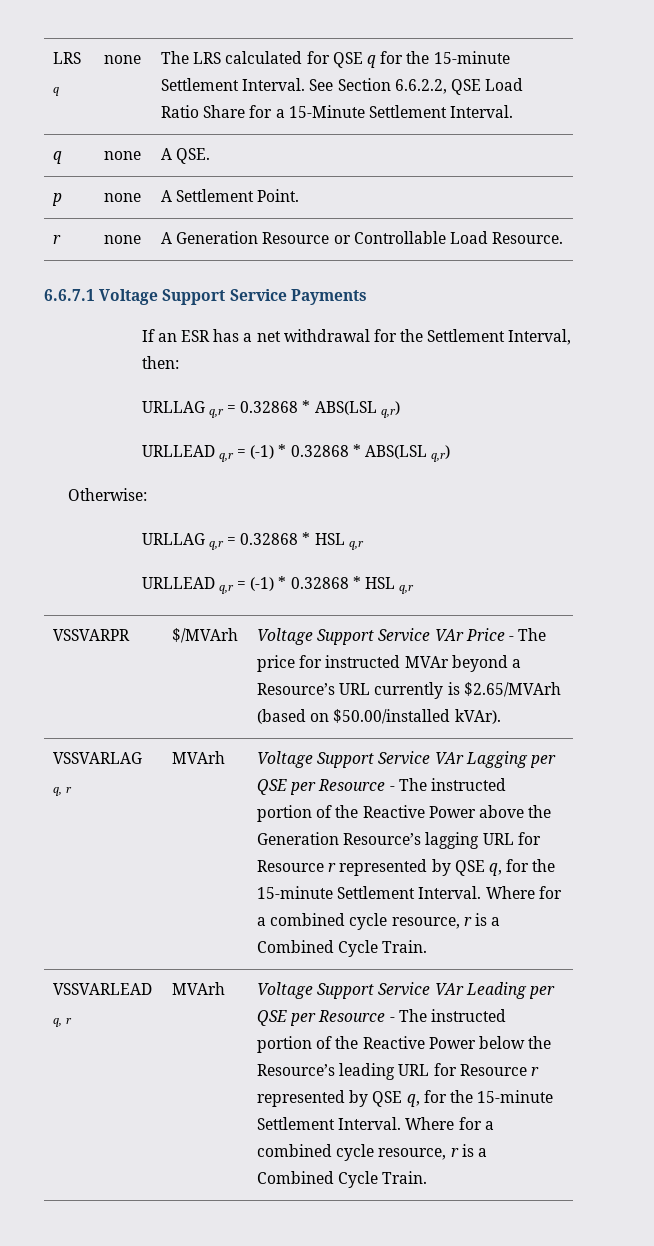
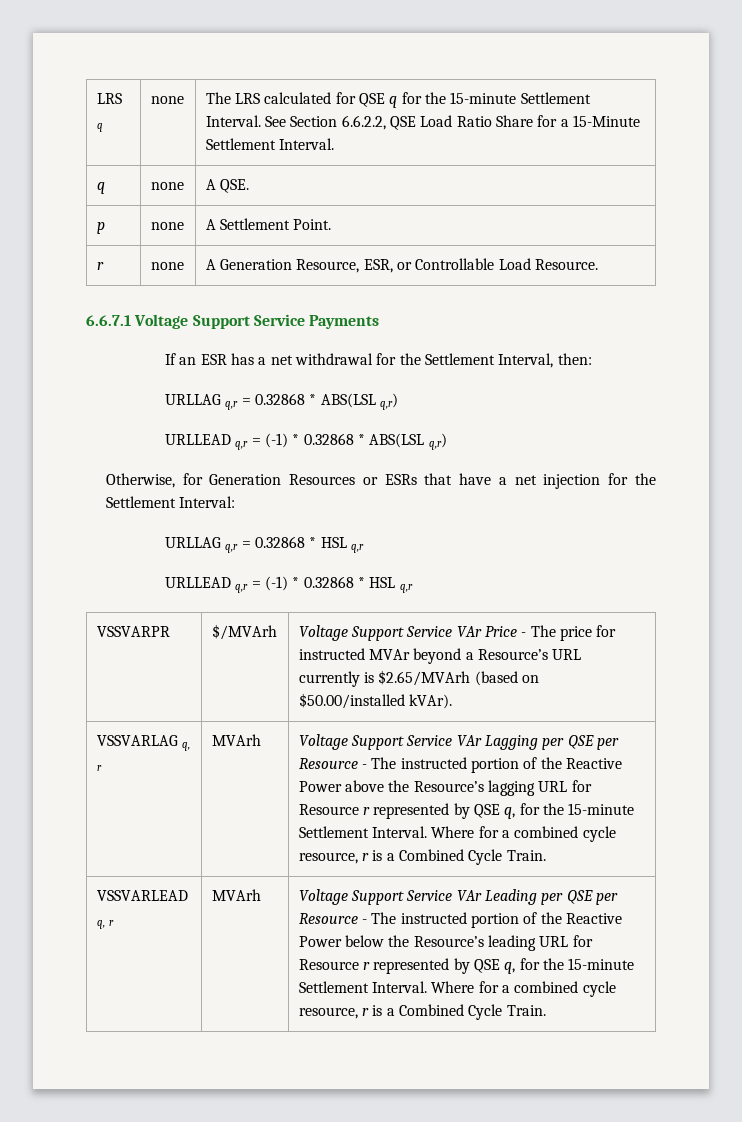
[262,232,330,244] Resource -> [296,259,393,273] Resource, ESR,
[68,488,148,501] Otherwise: -> [105,473,657,489] [105,496,236,508] Otherwise, for Generation Resources or ESRs that have a net injection for the Settlement Interval:
[257,832,340,845] Generation -> (410, 786) none

